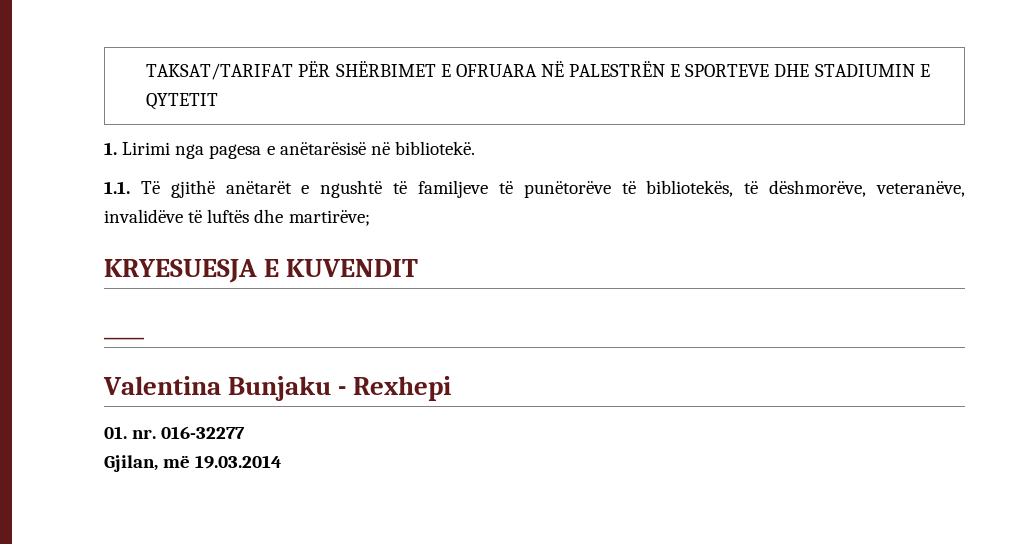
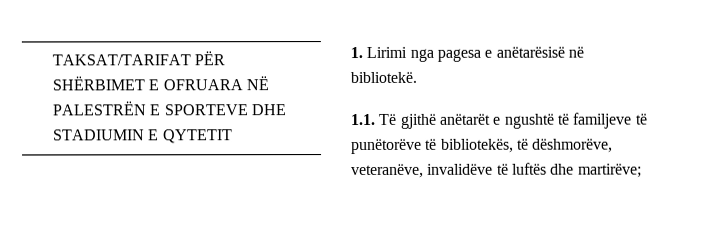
[104,259,419,283] [104,336,145,340] [103,376,452,401] [104,426,246,439] [104,455,283,472] // KRYESUESJA E KUVENDIT // ____ // Valentina Bunjaku - Rexhepi // 01. nr. 016-32277 // Gjilan, më 19.03.2014 -> (642, 170) none

